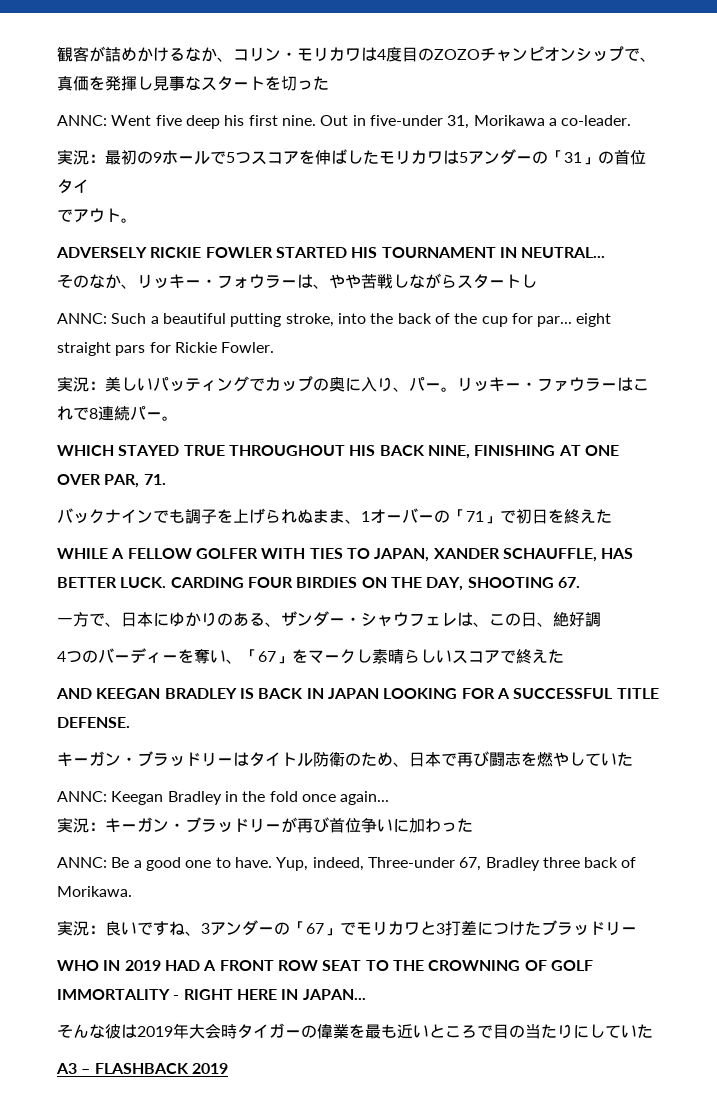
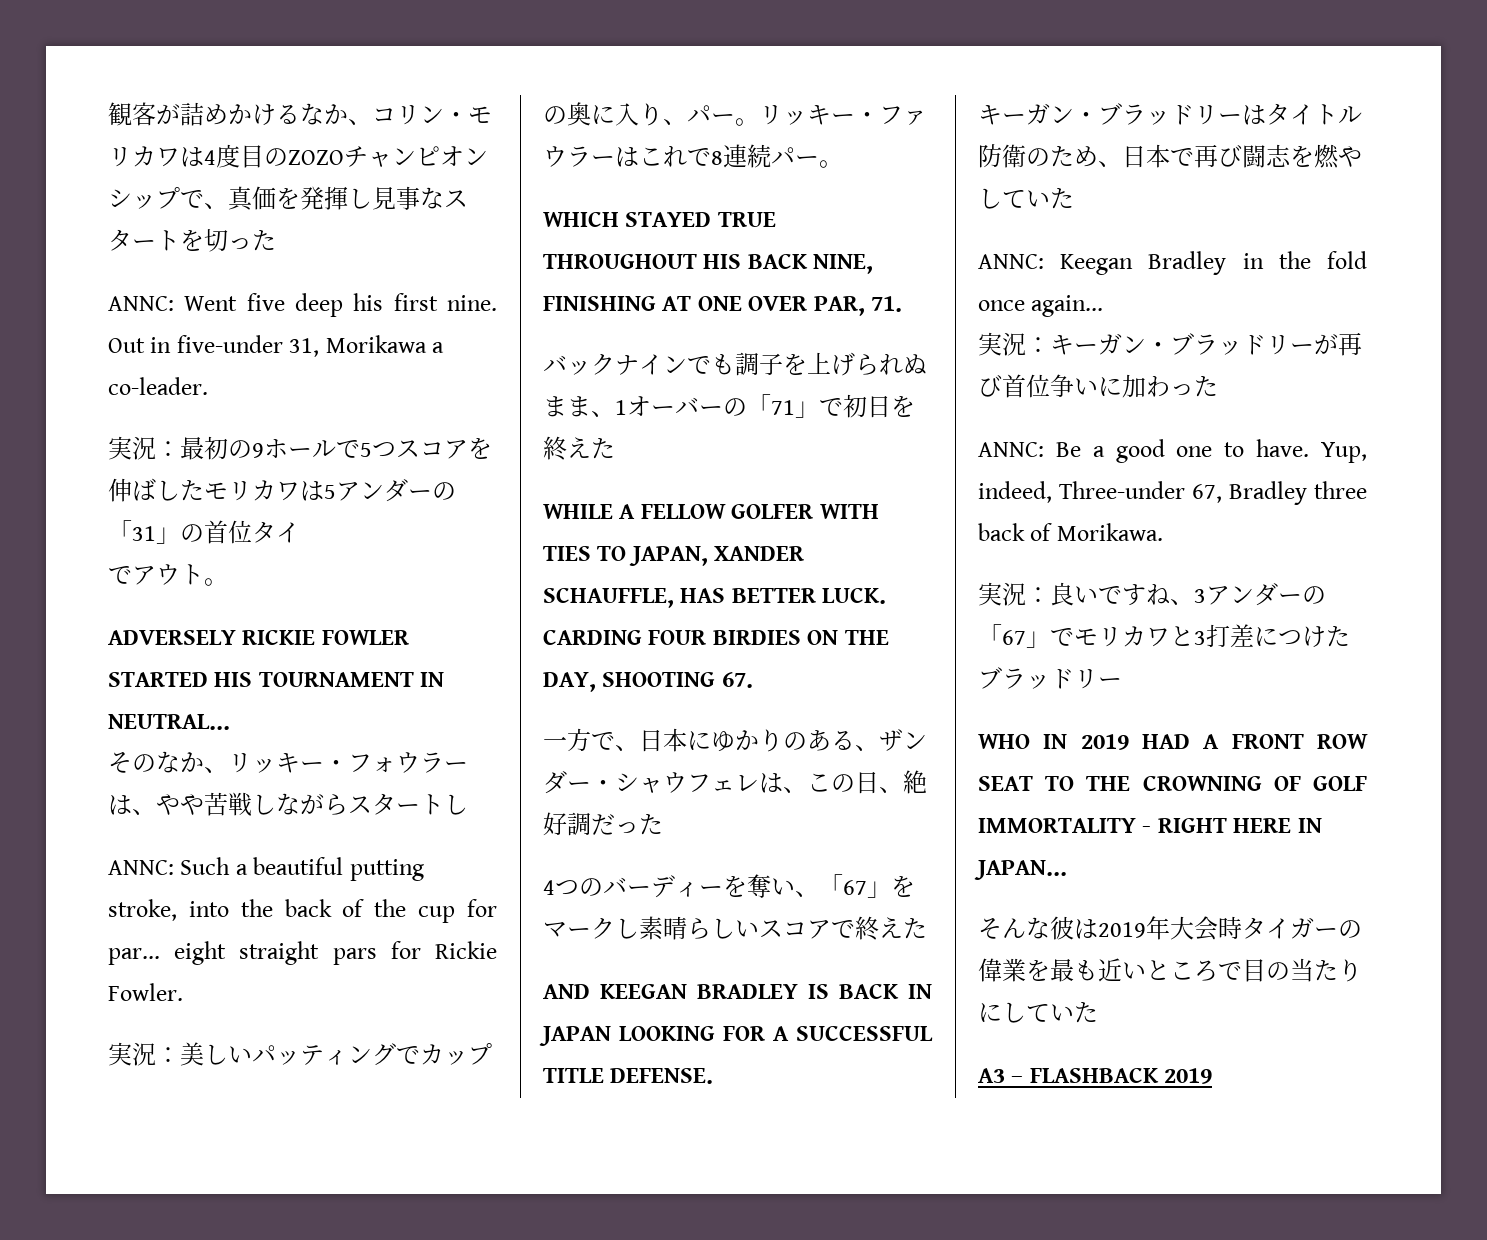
(601, 619) none -> [591,813,663,835] だった

